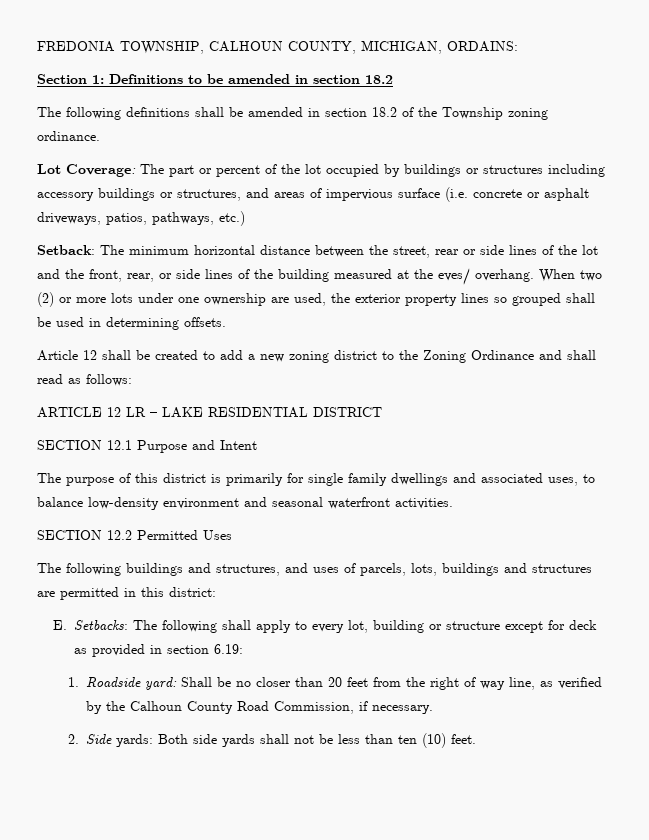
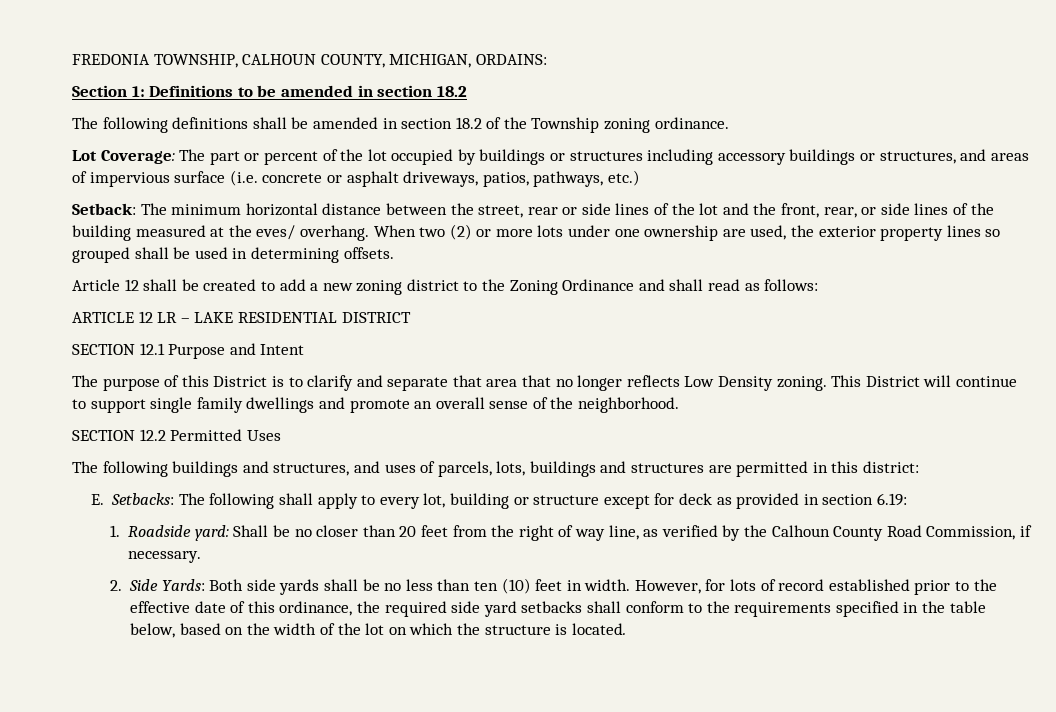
[163,473,595,486] [37,497,453,510] district is primarily for single family dwellings and associated uses, to balance low-density environment and seasonal waterfront activities. -> [213,375,1017,391] [72,397,680,413] District is to clarify and separate that area that no longer reflects Low Density zoning. This District will continue to support single family dwellings and promote an overall sense of the neighborhood.
[116,734,154,747] yards: -> [161,579,205,591] Yards:
[294,734,334,744] not be -> [362,579,402,591] be no
[451,734,477,744] feet. -> [535,579,997,595] [130,601,986,617] [130,623,626,638] feet in width. However, for lots of record established prior to the effective date of this ordinance, the required side yard setbacks shall conform to the requirements specified in the table below, based on the width of the lot on which the structure is located.

